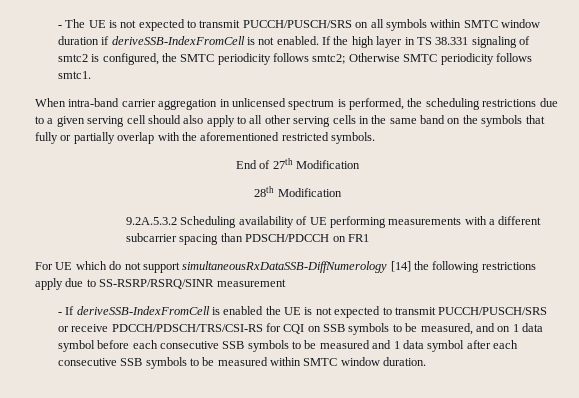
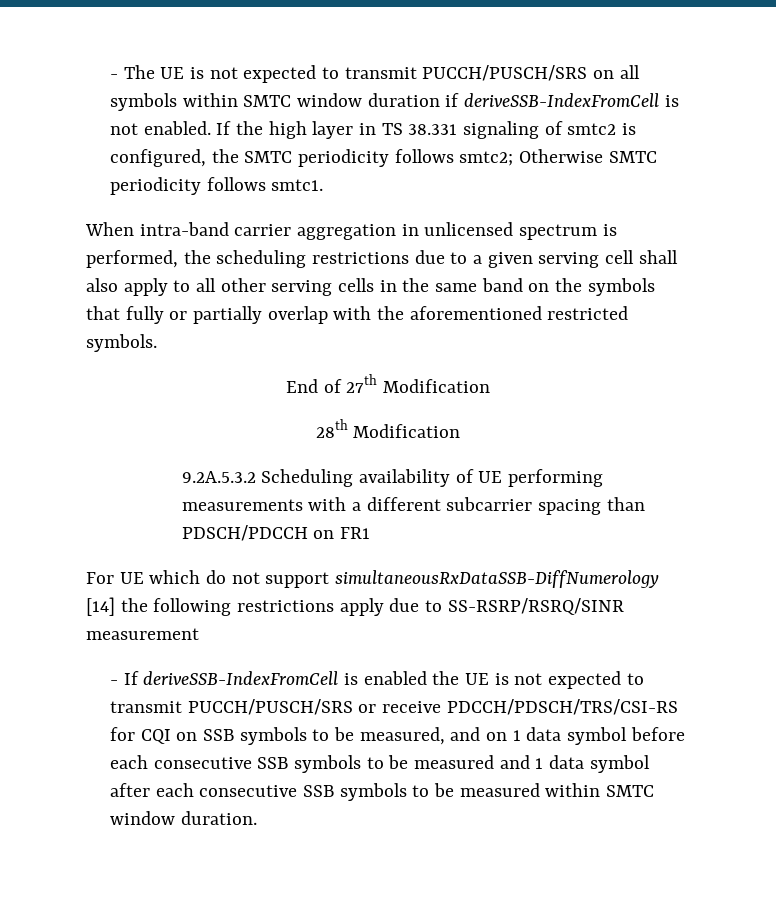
[147,115,181,124] should -> [638,250,678,264] shall

